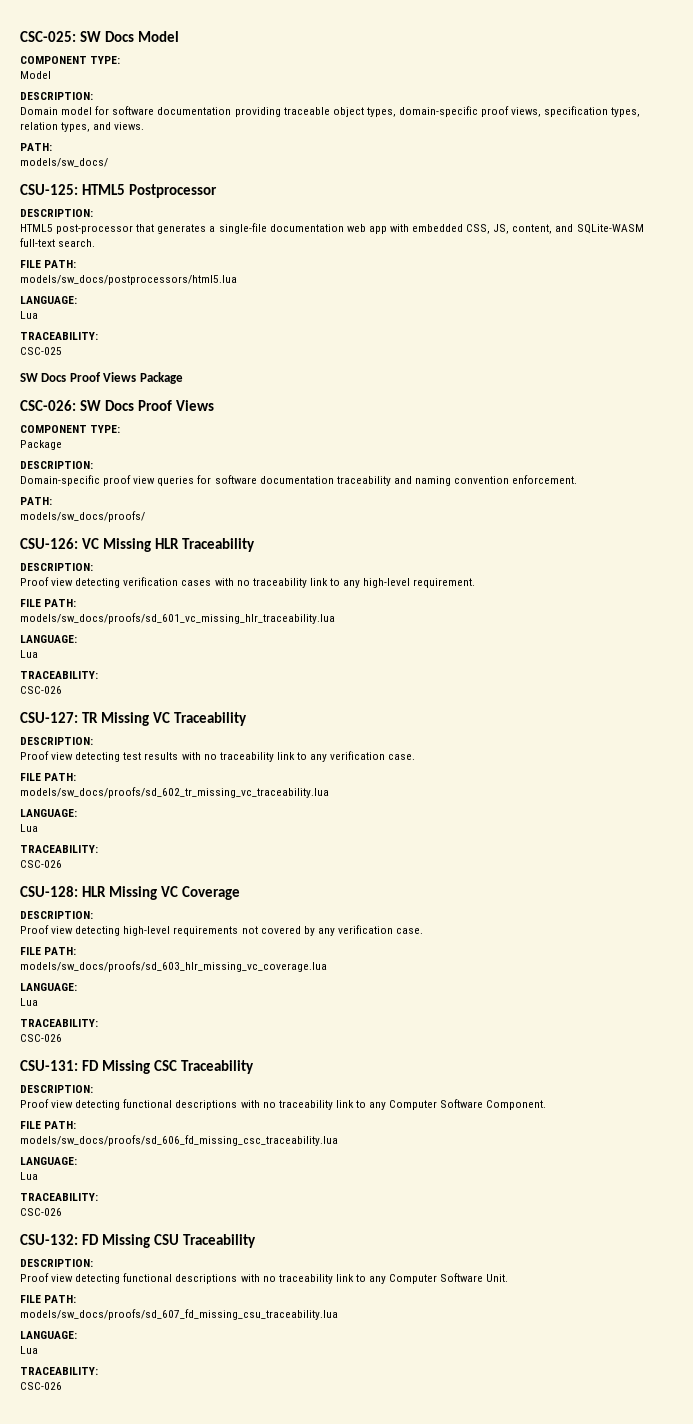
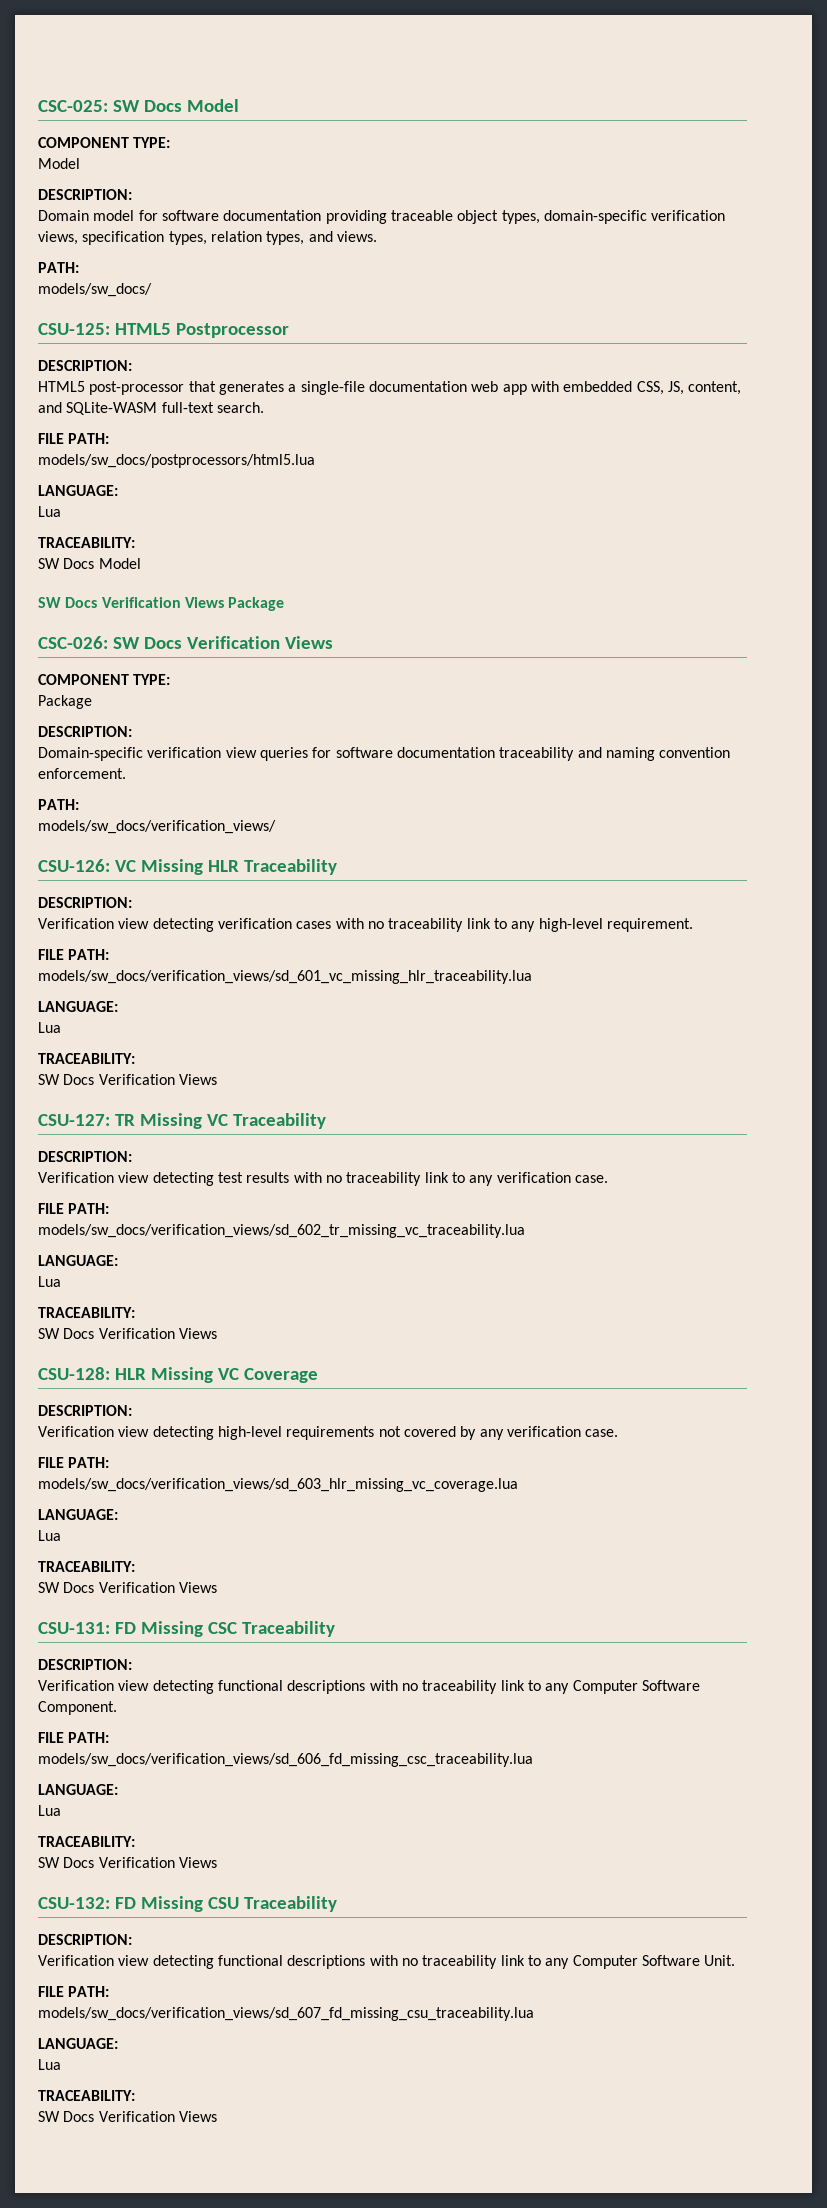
[481,106,510,117] proof -> [651,210,726,221] verification
[20,347,62,355] [20,372,101,382] CSC-025 // SW Docs Proof -> [38,558,141,569] [38,597,181,608] SW Docs Model // SW Docs Verification
[137,400,172,411] Proof -> [186,636,280,649] Verification
[103,475,132,486] proof -> [147,747,222,758] verification
[20,511,145,522] models/sw_docs/proofs/ -> [38,820,276,834] models/sw_docs/verification_views/
[20,577,49,586] Proof -> [38,918,114,929] Verification
[20,613,335,624] [20,635,77,643] [20,650,38,658] [20,671,98,679] [20,686,62,694] models/sw_docs/proofs/sd_601_vc_missing_hlr_traceability.lua // LANGUAGE: // Lua // TRACEABILITY: // CSC-026 -> [38,970,532,984] [38,1001,118,1012] [38,1022,61,1033] [38,1053,135,1064] [38,1074,217,1085] models/sw_docs/verification_views/sd_601_vc_missing_hlr_traceability.lua // LANGUAGE: // Lua // TRACEABILITY: // SW Docs Verification Views
[20,751,49,760] Proof -> [38,1172,114,1183] Verification
[20,787,329,798] [20,809,77,817] [20,824,38,832] [20,845,98,853] [20,860,62,868] models/sw_docs/proofs/sd_602_tr_missing_vc_traceability.lua // LANGUAGE: // Lua // TRACEABILITY: // CSC-026 -> [38,1224,525,1238] [38,1255,118,1266] [38,1276,61,1287] [38,1307,135,1318] [38,1328,217,1339] models/sw_docs/verification_views/sd_602_tr_missing_vc_traceability.lua // LANGUAGE: // Lua // TRACEABILITY: // SW Docs Verification Views
[20,925,49,934] Proof -> [38,1426,114,1437] Verification
[20,961,327,972] [20,983,77,991] [20,998,38,1006] [20,1019,98,1027] [20,1034,62,1042] models/sw_docs/proofs/sd_603_hlr_missing_vc_coverage.lua // LANGUAGE: // Lua // TRACEABILITY: // CSC-026 -> [38,1478,518,1492] [38,1509,118,1520] [38,1530,61,1541] [38,1561,135,1572] [38,1582,217,1593] models/sw_docs/verification_views/sd_603_hlr_missing_vc_coverage.lua // LANGUAGE: // Lua // TRACEABILITY: // SW Docs Verification Views
[20,1099,49,1108] Proof -> [38,1680,114,1691] Verification
[20,1135,338,1146] [20,1157,77,1165] [20,1172,38,1180] [20,1193,98,1201] [20,1208,62,1216] models/sw_docs/proofs/sd_606_fd_missing_csc_traceability.lua // LANGUAGE: // Lua // TRACEABILITY: // CSC-026 -> [38,1753,533,1767] [38,1784,118,1795] [38,1805,61,1816] [38,1836,135,1847] [38,1857,217,1868] models/sw_docs/verification_views/sd_606_fd_missing_csc_traceability.lua // LANGUAGE: // Lua // TRACEABILITY: // SW Docs Verification Views
[20,1273,49,1282] Proof -> [38,1955,114,1966] Verification
[20,1309,338,1320] [20,1331,77,1339] [20,1346,38,1354] [20,1367,98,1375] [20,1382,62,1390] models/sw_docs/proofs/sd_607_fd_missing_csu_traceability.lua // LANGUAGE: // Lua // TRACEABILITY: // CSC-026 -> [38,2007,534,2021] [38,2038,118,2049] [38,2059,61,2070] [38,2090,135,2101] [38,2111,217,2122] models/sw_docs/verification_views/sd_607_fd_missing_csu_traceability.lua // LANGUAGE: // Lua // TRACEABILITY: // SW Docs Verification Views

